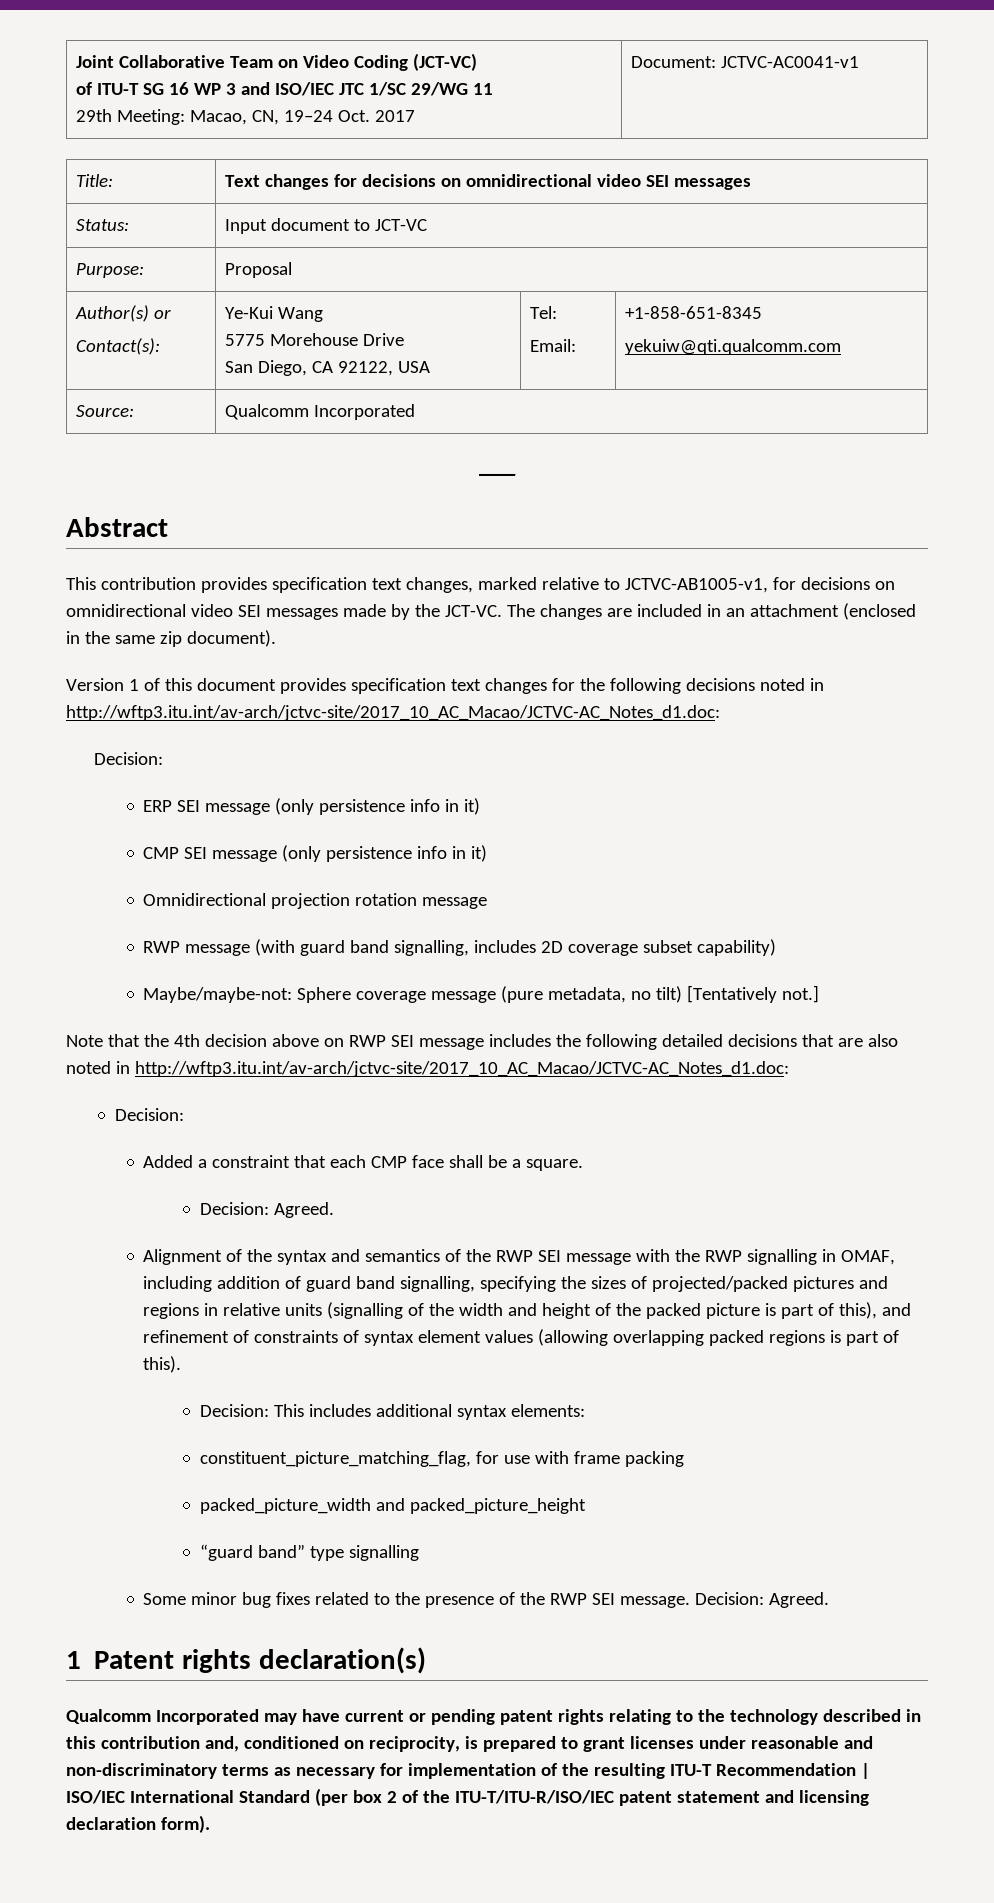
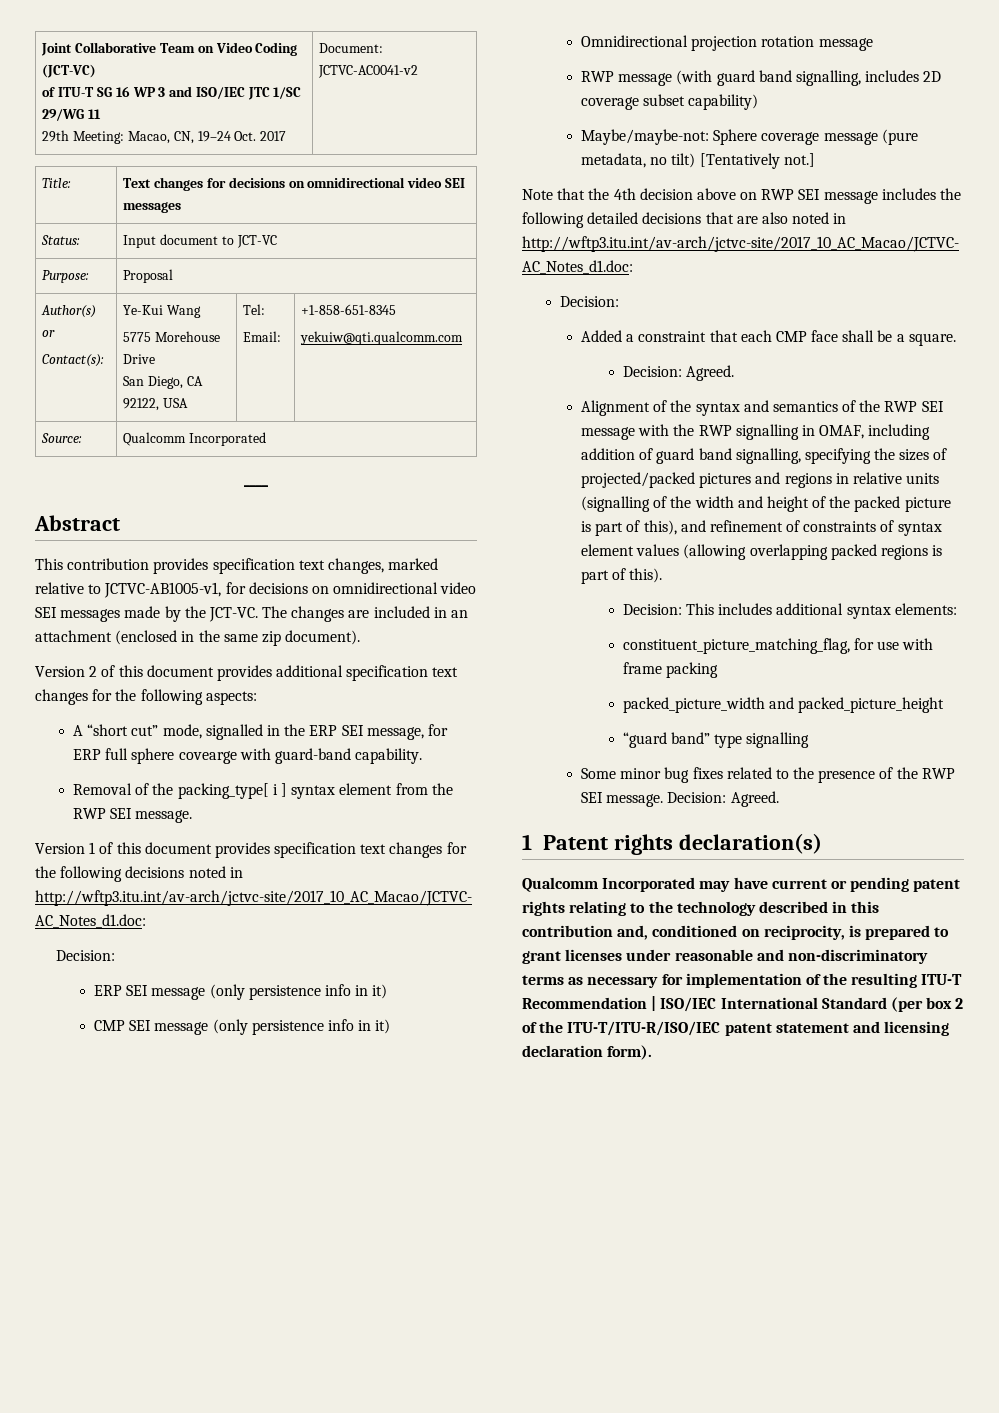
[720,56,859,68] JCTVC-AC0041-v1 -> [318,65,419,78] JCTVC-AC0041-v2
(276, 638) none -> [35,665,459,681] [35,689,257,705] [73,724,448,740] [73,748,423,764] [73,783,453,799] [73,808,193,823] // Version 2 of this document provides additional specification text changes for the following aspects: // A “short cut” mode, signalled in the ERP SEI message, for ERP full sphere covearge with guard-band capability. // Removal of the packing_type[ i ] syntax element from the RWP SEI message.

